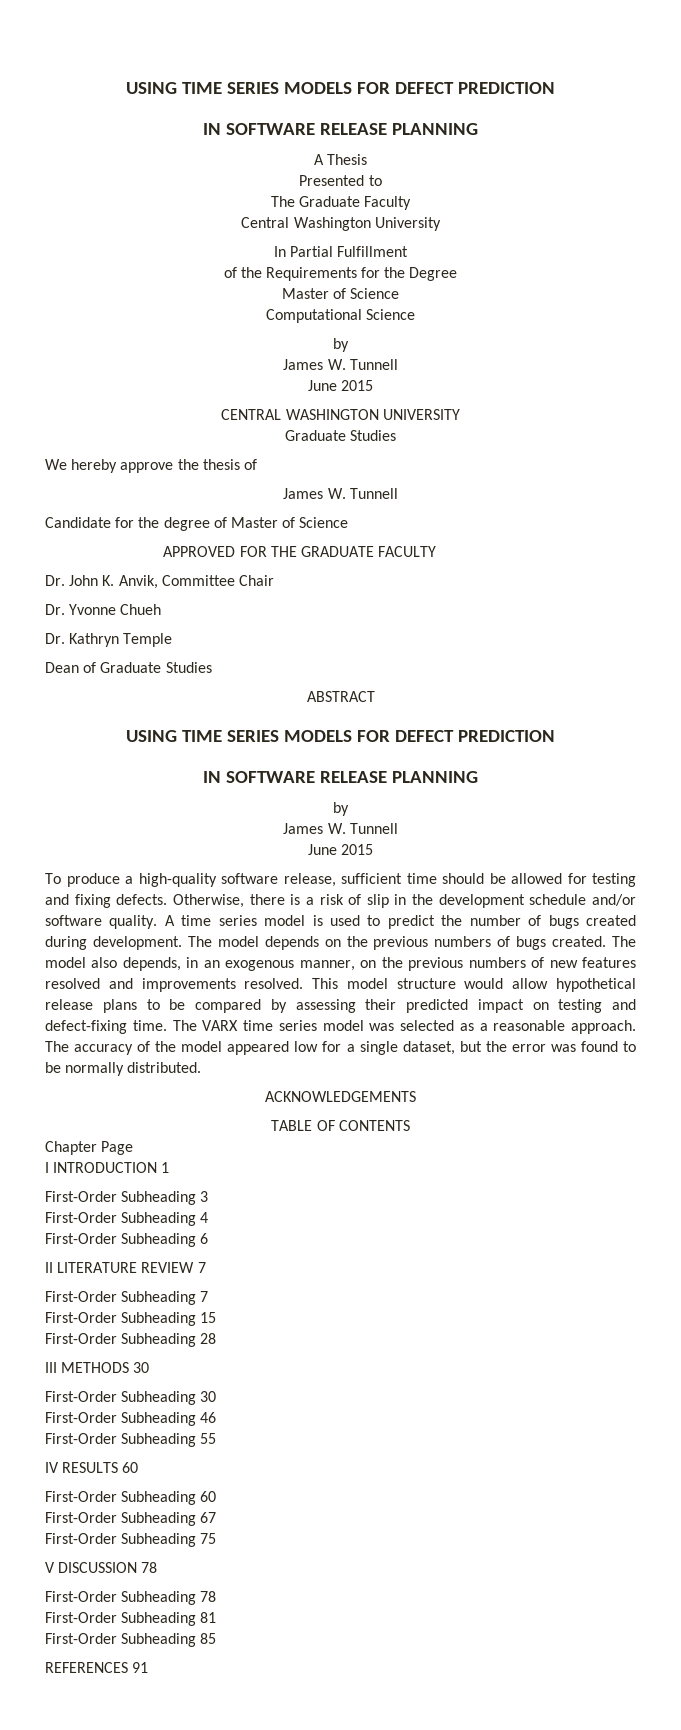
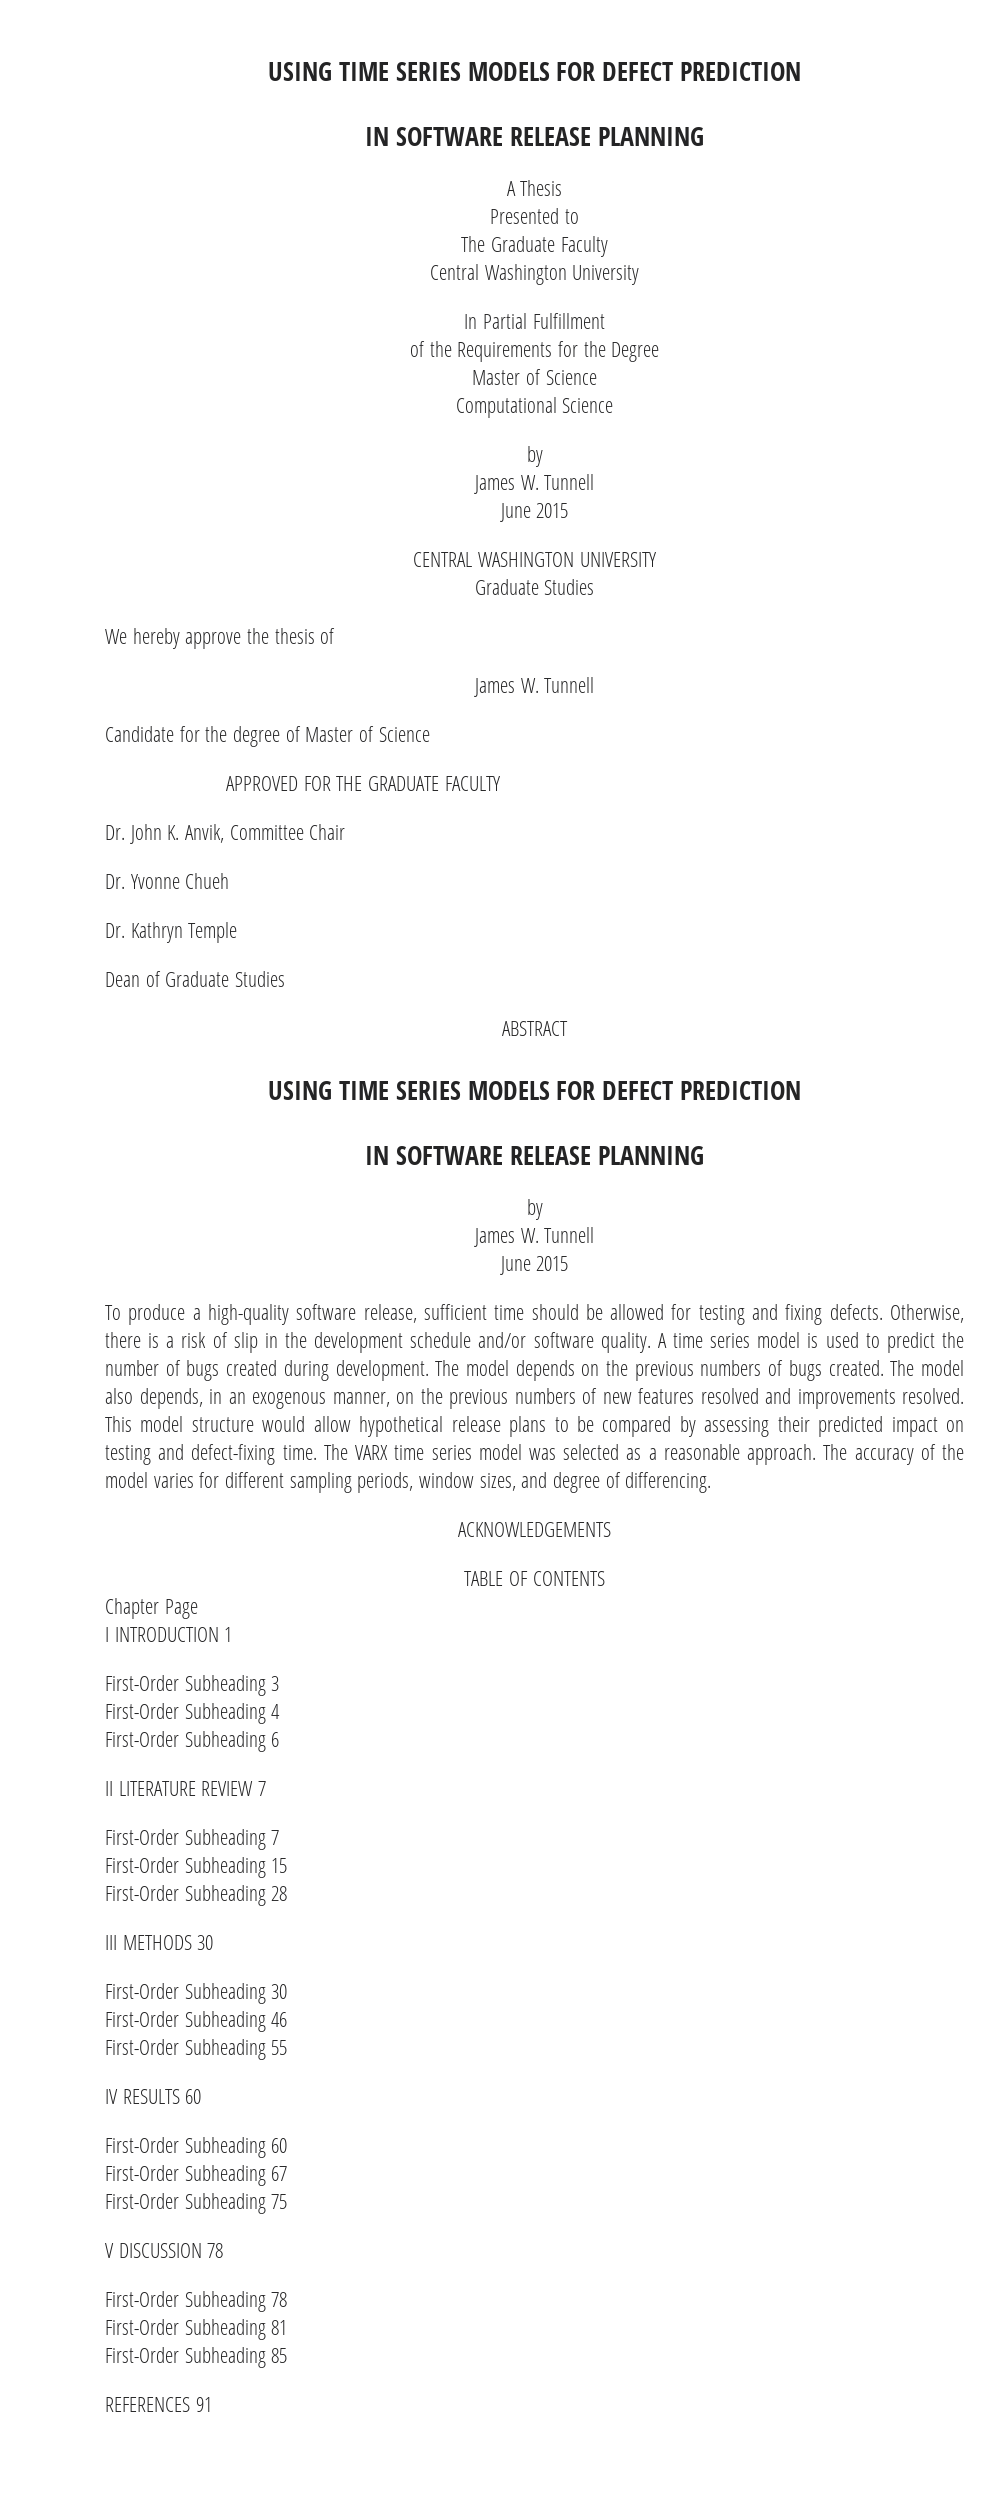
[227,1041,636,1055] [45,1062,202,1076] appeared low for a single dataset, but the error was found to be normally distributed. -> [153,1472,712,1493] varies for different sampling periods, window sizes, and degree of differencing.

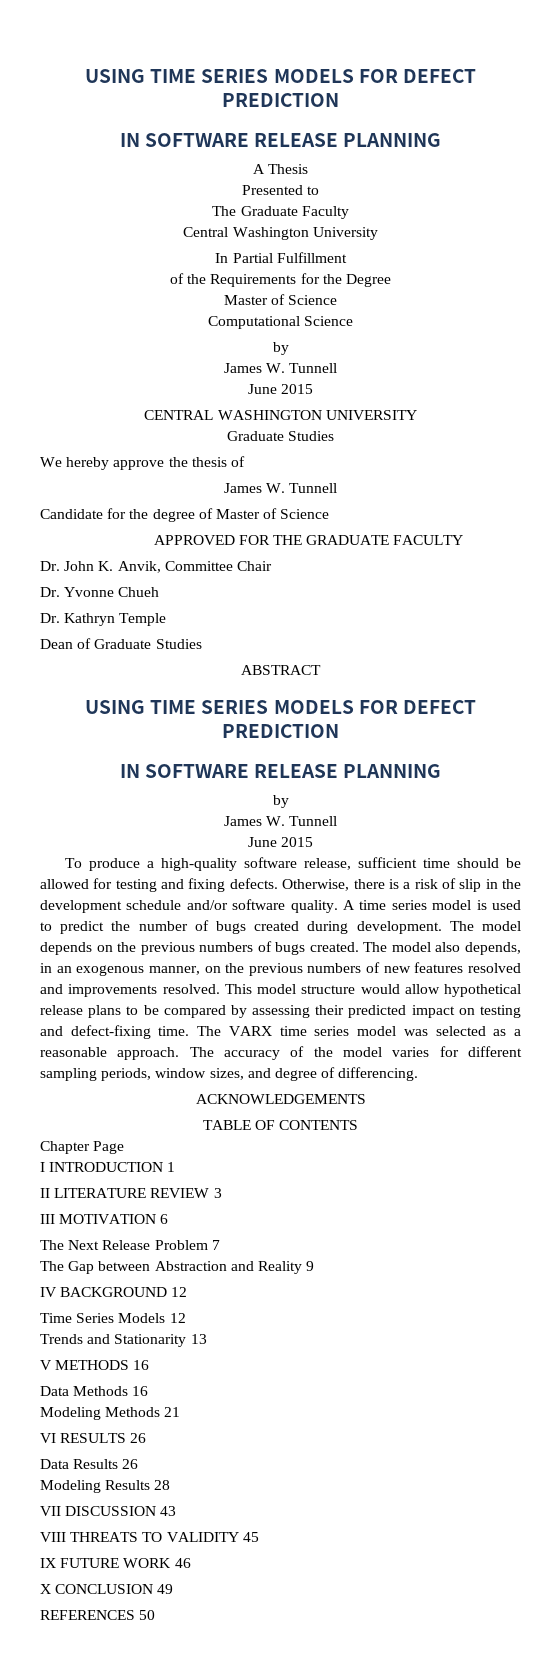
[105,1675,280,1696] [105,1703,281,1724] [105,1731,280,1752] [105,1781,266,1796] [105,1829,280,1850] [105,1857,288,1878] [105,1885,288,1906] [105,1935,214,1950] [105,1983,288,2004] [105,2011,288,2032] [105,2039,288,2060] [105,2089,202,2104] [105,2137,288,2158] [105,2165,288,2186] [105,2193,288,2214] [105,2243,224,2258] [105,2291,288,2312] [105,2319,288,2340] [105,2347,288,2368] First-Order Subheading 3 // First-Order Subheading 4 // First-Order Subheading 6 // II LITERATURE REVIEW 7 // First-Order Subheading 7 // First-Order Subheading 15 // First-Order Subheading 28 // III METHODS 30 // First-Order Subheading 30 // First-Order Subheading 46 // First-Order Subheading 55 // IV RESULTS 60 // First-Order Subheading 60 // First-Order Subheading 67 // First-Order Subheading 75 // V DISCUSSION 78 // First-Order Subheading 78 // First-Order Subheading 81 // First-Order Subheading 85 -> [40,1188,222,1198] [40,1214,169,1224] [40,1240,220,1250] [40,1261,315,1274] [40,1287,188,1297] [40,1313,186,1323] [40,1334,207,1347] [40,1360,150,1370] [40,1386,149,1396] [40,1407,181,1420] [40,1433,147,1443] [40,1459,139,1469] [40,1480,171,1493] [40,1506,177,1516] [40,1532,259,1542] [40,1558,191,1568] [40,1584,174,1594] II LITERATURE REVIEW 3 // III MOTIVATION 6 // The Next Release Problem 7 // The Gap between Abstraction and Reality 9 // IV BACKGROUND 12 // Time Series Models 12 // Trends and Stationarity 13 // V METHODS 16 // Data Methods 16 // Modeling Methods 21 // VI RESULTS 26 // Data Results 26 // Modeling Results 28 // VII DISCUSSION 43 // VIII THREATS TO VALIDITY 45 // IX FUTURE WORK 46 // X CONCLUSION 49
[195,2397,212,2412] 91 -> [139,1610,156,1620] 50

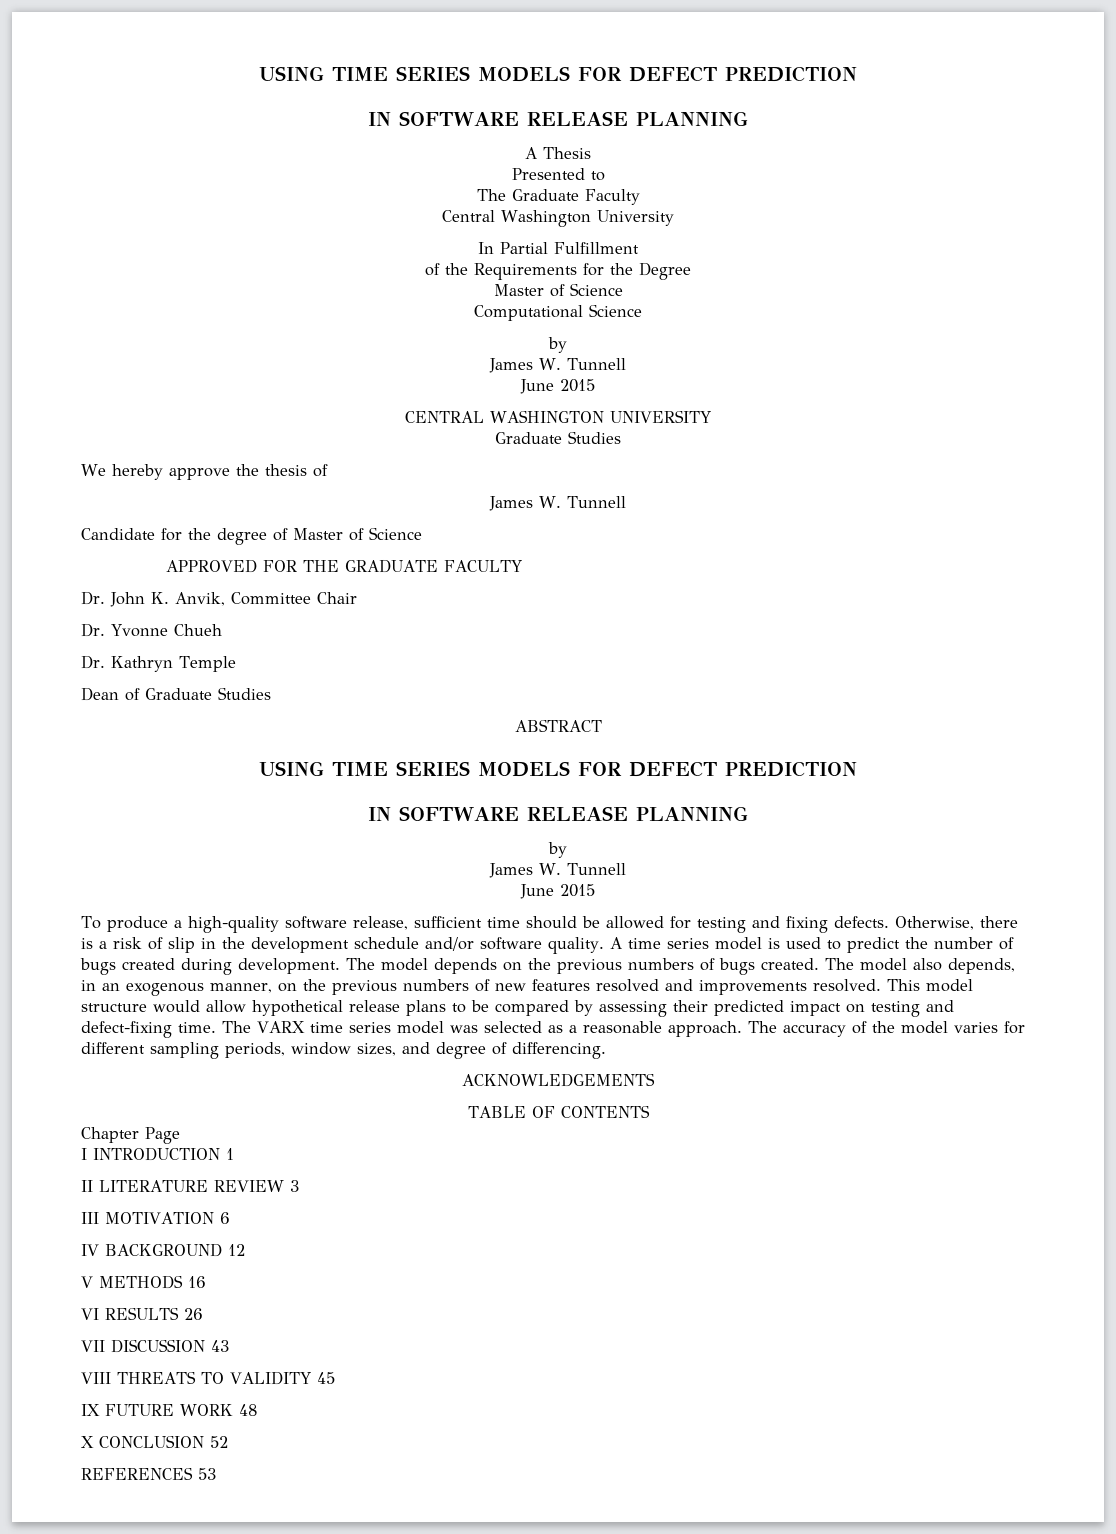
[40,1240,220,1250] [40,1261,315,1274] [40,1287,188,1297] [40,1313,186,1323] [40,1334,207,1347] [40,1360,150,1370] [40,1386,149,1396] [40,1407,181,1420] [40,1433,147,1443] [40,1459,139,1469] [40,1480,171,1493] The Next Release Problem 7 // The Gap between Abstraction and Reality 9 // IV BACKGROUND 12 // Time Series Models 12 // Trends and Stationarity 13 // V METHODS 16 // Data Methods 16 // Modeling Methods 21 // VI RESULTS 26 // Data Results 26 // Modeling Results 28 -> [81,1243,245,1257] [81,1275,206,1289] [81,1307,203,1320] IV BACKGROUND 12 // V METHODS 16 // VI RESULTS 26
[174,1558,191,1568] 46 -> [239,1404,257,1416] 48
[157,1584,174,1594] 49 -> [210,1436,228,1448] 52
[139,1610,156,1620] 50 -> [198,1468,216,1480] 53

